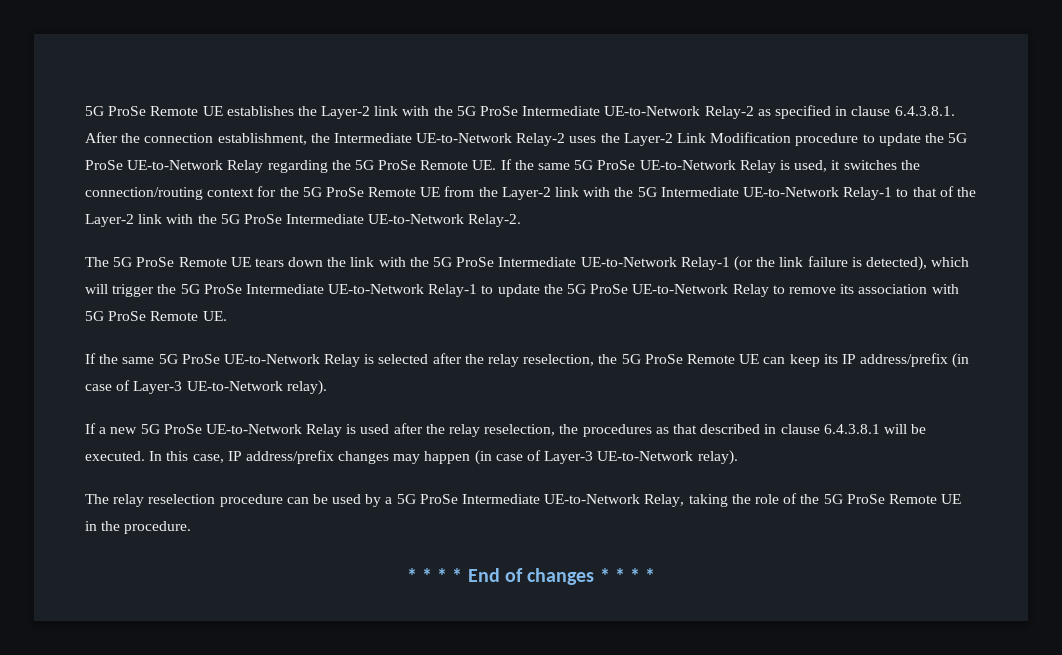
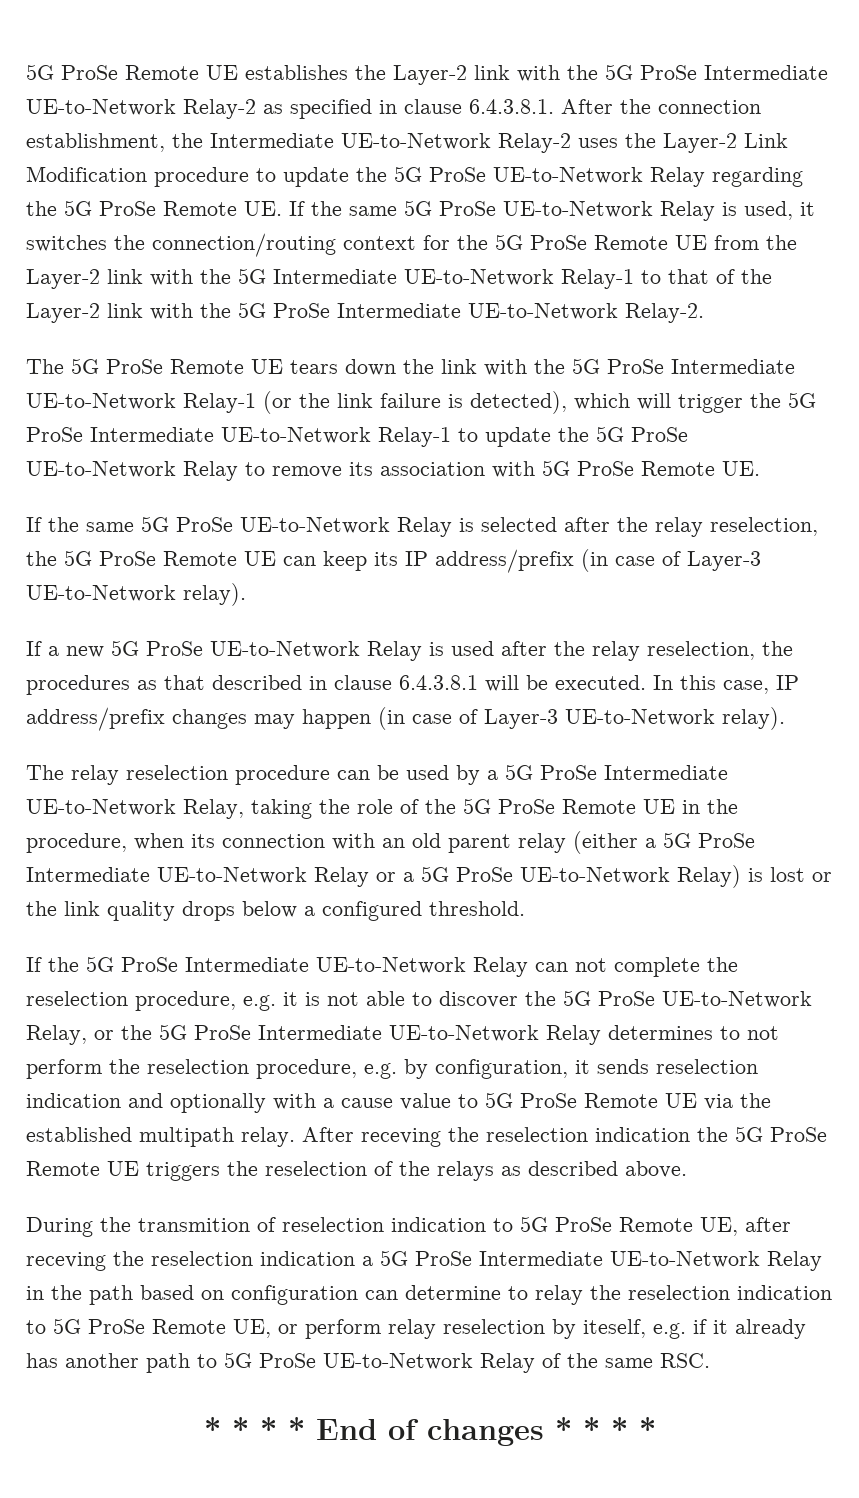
[124,521,192,534] procedure. -> [26,831,755,854] [26,865,832,888] [26,901,525,921] [26,956,738,977] [26,990,812,1011] [26,1024,779,1045] [26,1059,758,1079] [26,1092,771,1113] [26,1126,827,1147] [26,1161,687,1181] [26,1216,791,1237] [26,1250,822,1271] [26,1285,832,1305] [26,1318,806,1339] [26,1352,710,1373] procedure, when its connection with an old parent relay (either a 5G ProSe Intermediate UE-to-Network Relay or a 5G ProSe UE-to-Network Relay) is lost or the link quality drops below a configured threshold. // If the 5G ProSe Intermediate UE-to-Network Relay can not complete the reselection procedure, e.g. it is not able to discover the 5G ProSe UE-to-Network Relay, or the 5G ProSe Intermediate UE-to-Network Relay determines to not perform the reselection procedure, e.g. by configuration, it sends reselection indication and optionally with a cause value to 5G ProSe Remote UE via the established multipath relay. After receving the reselection indication the 5G ProSe Remote UE triggers the reselection of the relays as described above. // During the transmition of reselection indication to 5G ProSe Remote UE, after receving the reselection indication a 5G ProSe Intermediate UE-to-Network Relay in the path based on configuration can determine to relay the reselection indication to 5G ProSe Remote UE, or perform relay reselection by iteself, e.g. if it already has another path to 5G ProSe UE-to-Network Relay of the same RSC.

